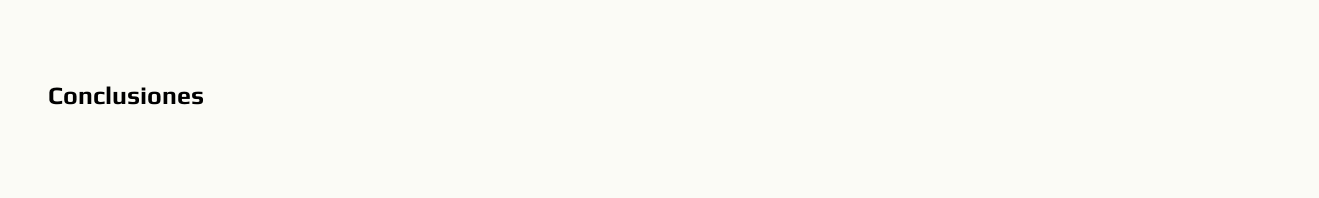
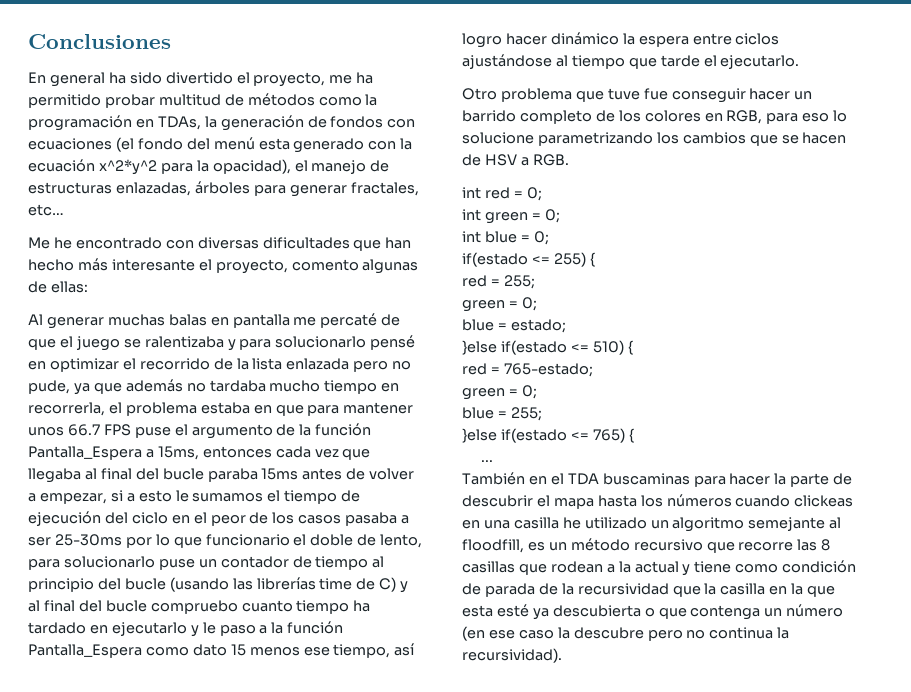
(204, 95) none -> [28,72,374,87] [28,93,378,108] [28,115,416,131] [28,137,413,153] [28,159,390,175] [28,181,419,197] [28,204,64,216] [28,237,412,251] [28,258,419,274] [28,281,88,293] [28,313,401,329] [28,335,416,351] [28,358,412,372] [28,379,400,395] [28,402,414,416] [28,423,372,439] [28,446,371,460] [28,468,415,483] [28,490,361,504] [28,511,410,526] [28,534,423,548] [28,556,385,570] [28,577,409,593] [28,600,371,614] [28,621,344,637] [28,643,415,658] [462,32,780,48] [462,54,800,69] [462,88,813,103] [462,110,848,124] [462,132,847,146] [462,154,569,166] [462,187,542,201] [462,209,560,224] [462,231,549,245] [462,252,595,267] [462,275,535,289] [462,297,537,312] [462,319,566,333] [462,340,633,355] [462,363,593,377] [462,385,537,400] [462,407,542,421] [462,428,634,443] [481,460,494,462] [462,472,853,487] [462,494,854,509] [462,517,842,532] [462,538,831,553] [462,560,857,576] [462,583,836,597] [462,604,844,620] [462,626,790,641] [462,648,562,663] // En general ha sido divertido el proyecto, me ha permitido probar multitud de métodos como la programación en TDAs, la generación de fondos con ecuaciones (el fondo del menú esta generado con la ecuación x^2*y^2 para la opacidad), el manejo de estructuras enlazadas, árboles para generar fractales, etc… // Me he encontrado con diversas dificultades que han hecho más interesante el proyecto, comento algunas de ellas: // Al generar muchas balas en pantalla me percaté de que el juego se ralentizaba y para solucionarlo pensé en optimizar el recorrido de la lista enlazada pero no pude, ya que además no tardaba mucho tiempo en recorrerla, el problema estaba en que para mantener unos 66.7 FPS puse el argumento de la función Pantalla_Espera a 15ms, entonces cada vez que llegaba al final del bucle paraba 15ms antes de volver a empezar, si a esto le sumamos el tiempo de ejecución del ciclo en el peor de los casos pasaba a ser 25-30ms por lo que funcionario el doble de lento, para solucionarlo puse un contador de tiempo al principio del bucle (usando las librerías time de C) y al final del bucle compruebo cuanto tiempo ha tardado en ejecutarlo y le paso a la función Pantalla_Espera como dato 15 menos ese tiempo, así logro hacer dinámico la espera entre ciclos ajustándose al tiempo que tarde el ejecutarlo. // Otro problema que tuve fue conseguir hacer un barrido completo de los colores en RGB, para eso lo solucione parametrizando los cambios que se hacen de HSV a RGB. // int red = 0; // int green = 0; // int blue = 0; // if(estado <= 255) { // red = 255; // green = 0; // blue = estado; // }else if(estado <= 510) { // red = 765-estado; // green = 0; // blue = 255; // }else if(estado <= 765) { // ... // También en el TDA buscaminas para hacer la parte de descubrir el mapa hasta los números cuando clickeas en una casilla he utilizado un algoritmo semejante al floodfill, es un método recursivo que recorre las 8 casillas que rodean a la actual y tiene como condición de parada de la recursividad que la casilla en la que esta esté ya descubierta o que contenga un número (en ese caso la descubre pero no continua la recursividad).

